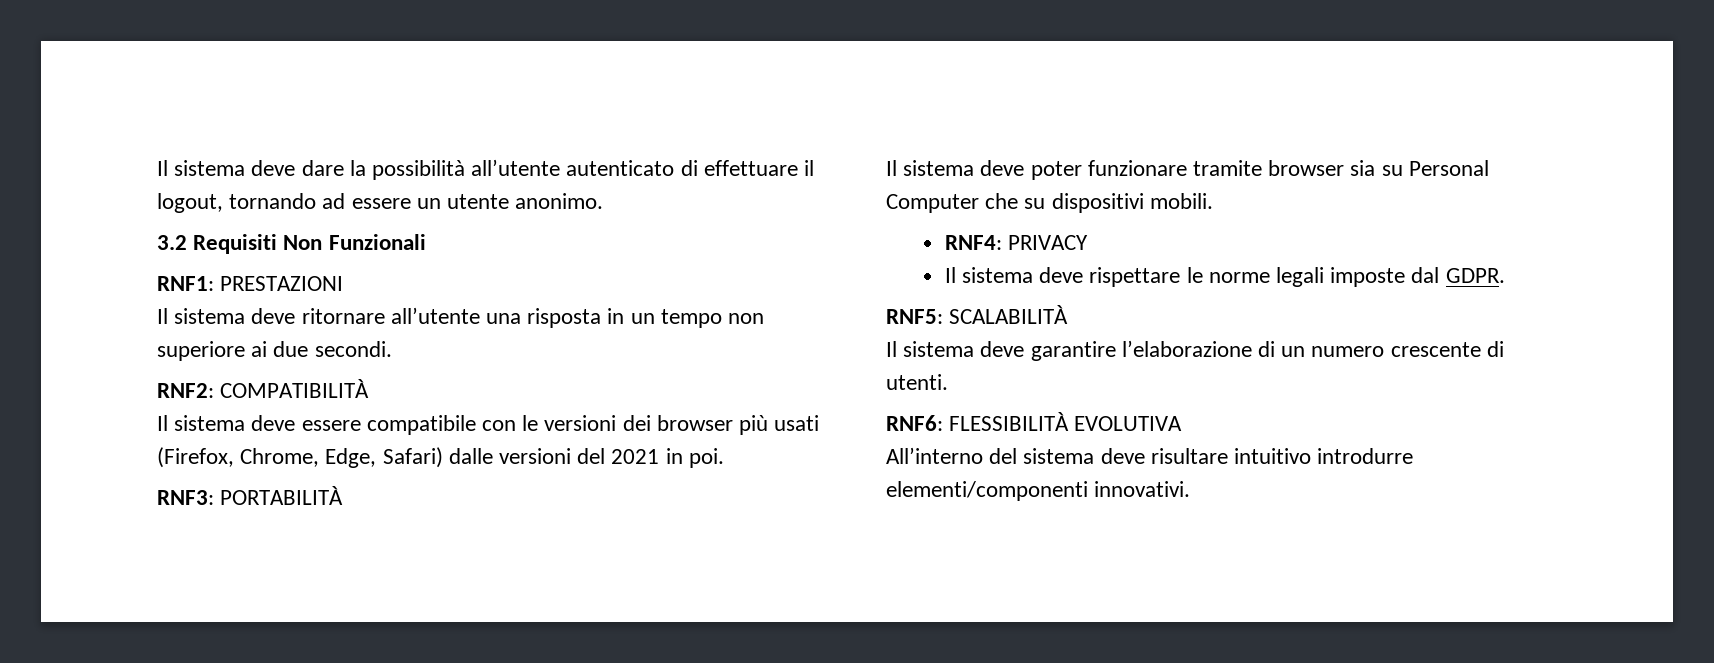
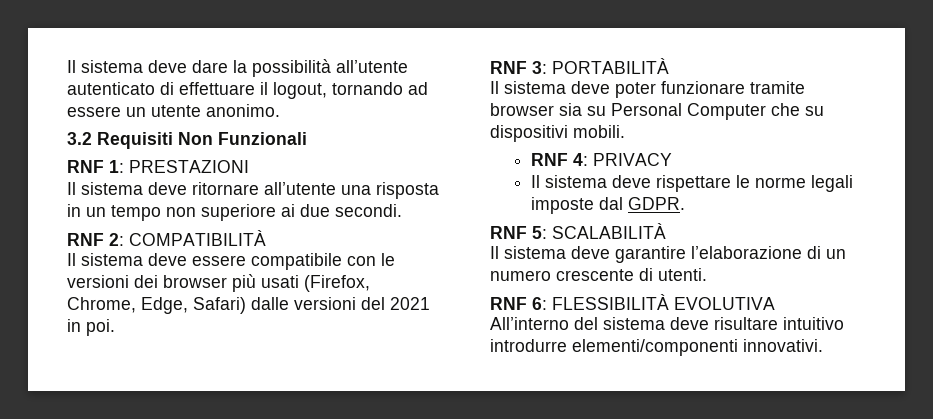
[157,276,214,291] RNF1: -> [67,160,124,173] RNF 1:
[157,383,214,398] RNF2: -> [67,233,124,246] RNF 2:
[157,490,214,505] RNF3: -> [490,61,547,74] RNF 3:
[944,235,1002,250] RNF4: -> [530,153,588,166] RNF 4:
[886,309,943,324] RNF5: -> [490,226,547,239] RNF 5:
[886,415,943,431] RNF6: -> [490,297,547,310] RNF 6:

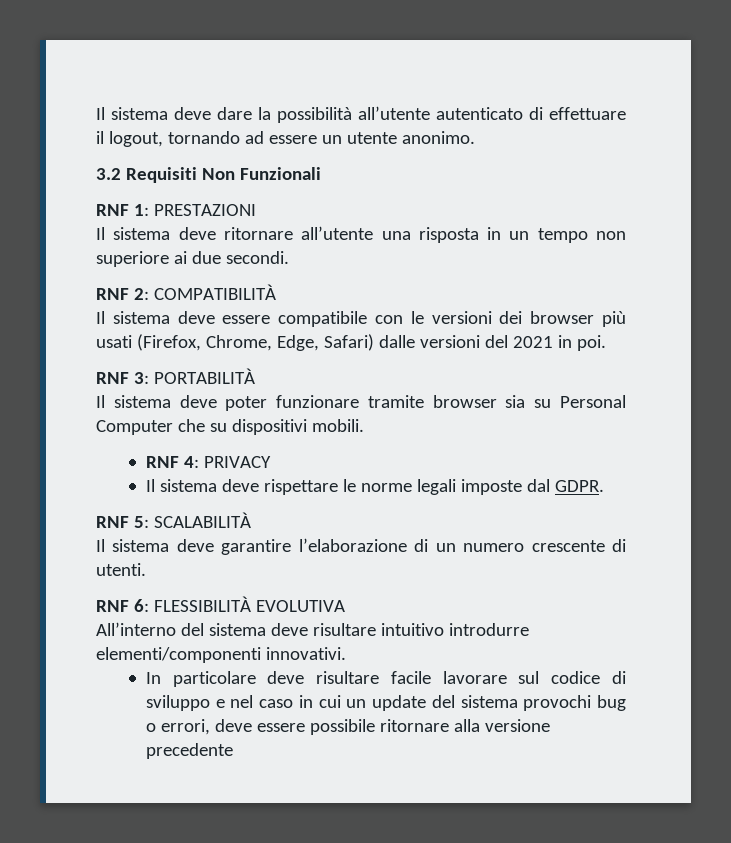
(823, 345) none -> [145,671,626,687] [145,695,627,711] [145,719,550,735] [145,743,233,759] // In particolare deve risultare facile lavorare sul codice di sviluppo e nel caso in cui un update del sistema provochi bug o errori, deve essere possibile ritornare alla versione precedente

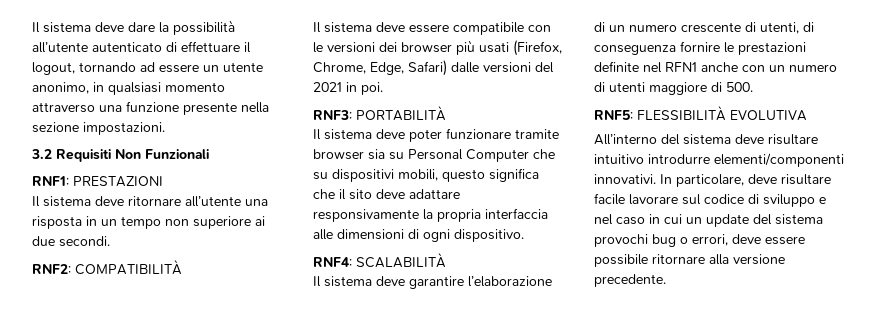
[401,131,475,144] anonimo. -> [32,82,225,95] [32,101,269,115] [32,122,165,135] anonimo, in qualsiasi momento attraverso una funzione presente nella sezione impostazioni.
[96,204,149,216] RNF 1: -> [32,176,69,186] RNF1:
[96,288,149,300] RNF 2: -> [32,264,71,274] RNF2:
[96,372,149,384] RNF 3: -> [313,110,352,120] RNF3:
[311,419,364,432] [145,456,271,468] [145,479,604,495] [96,516,149,528] mobili. // RNF 4: PRIVACY // Il sistema deve rispettare le norme legali imposte dal GDPR. // RNF 5: -> [398,168,539,182] [313,189,460,200] [313,208,548,222] [313,229,524,242] [313,257,352,267] mobili, questo significa che il sito deve adattare responsivamente la propria interfaccia alle dimensioni di ogni dispositivo. // RNF4:
[96,563,146,576] [96,599,149,612] utenti. // RNF 6: -> [760,22,814,34] [594,41,806,55] [594,61,837,73] [594,82,753,95] [594,110,633,120] utenti, di conseguenza fornire le prestazioni definite nel RFN1 anche con un numero di utenti maggiore di 500. // RNF5:
[145,671,256,687] // In particolare -> [660,174,744,187] In particolare,
[145,743,233,759] precedente -> [594,274,666,287] precedente.

